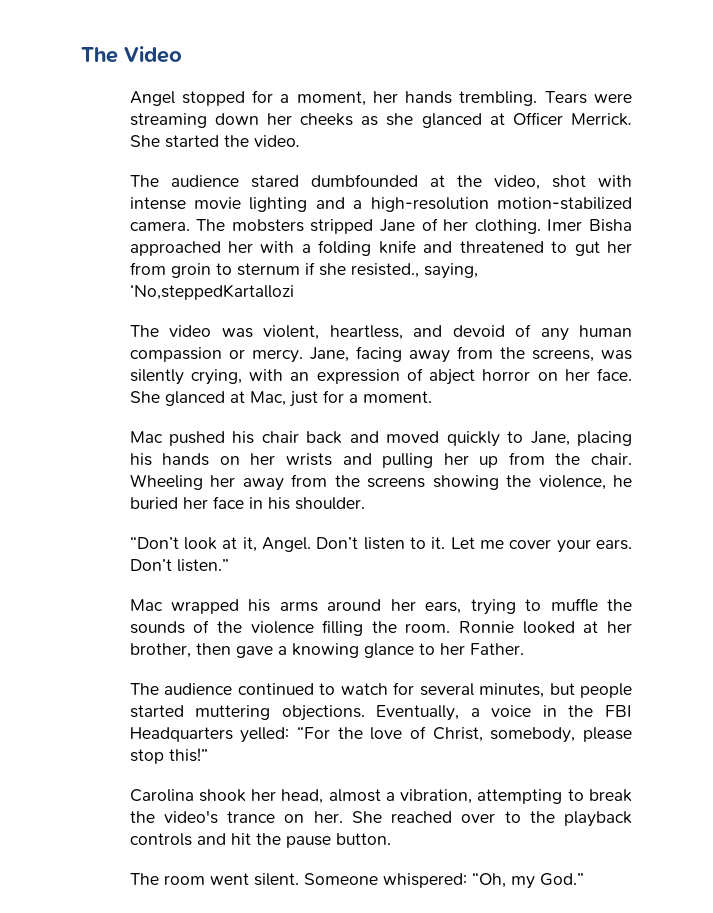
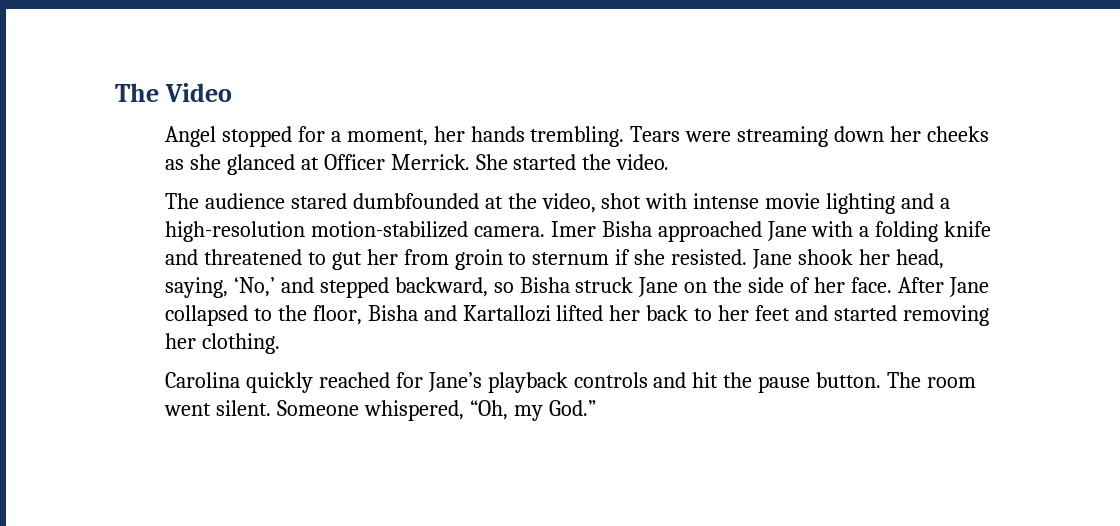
[196,218,541,234] The mobsters stripped Jane of her clothing. -> (545, 231) none
[228,241,254,253] her -> [766,221,807,241] Jane
[350,263,478,279] [129,284,294,300] [129,324,632,341] [129,346,633,363] [129,368,633,385] [129,390,432,407] [129,431,632,447] [129,452,632,468] [129,474,632,491] [129,496,365,510] [129,536,632,553] [129,559,229,572] [129,598,632,615] [129,620,632,636] [129,643,524,658] [129,682,632,698] [129,705,633,721] [129,726,633,743] [129,748,208,764] [129,789,632,804] [129,810,555,824] resisted., saying, ‘No,steppedKartallozi // The video was violent, heartless, and devoid of any human compassion or mercy. Jane, facing away from the screens, was silently crying, with an expression of abject horror on her face. She glanced at Mac, just for a moment. // Mac pushed his chair back and moved quickly to Jane, placing his hands on her wrists and pulling her up from the chair. Wheeling her away from the screens showing the violence, he buried her face in his shoulder. // “Don’t look at it, Angel. Don’t listen to it. Let me cover your ears. Don’t listen.” // Mac wrapped his arms around her ears, trying to muffle the sounds of the violence filling the room. Ronnie looked at her brother, then gave a knowing glance to her Father. // The audience continued to watch for several minutes, but people started muttering objections. Eventually, a voice in the FBI Headquarters yelled: “For the love of Christ, somebody, please stop this!” // Carolina shook her head, almost a vibration, attempting to break the video's trance on her. She reached over to the -> [671,249,944,269] [164,277,989,298] [164,305,989,326] [164,333,280,354] [164,372,482,393] resisted. Jane shook her head, saying, ‘No,’ and stepped backward, so Bisha struck Jane on the side of her face. After Jane collapsed to the floor, Bisha and Kartallozi lifted her back to her feet and started removing her clothing. // Carolina quickly reached for Jane’s
(391, 839) // -> (882, 380) none
[382,873,467,888] whispered: -> [363,400,464,421] whispered,

